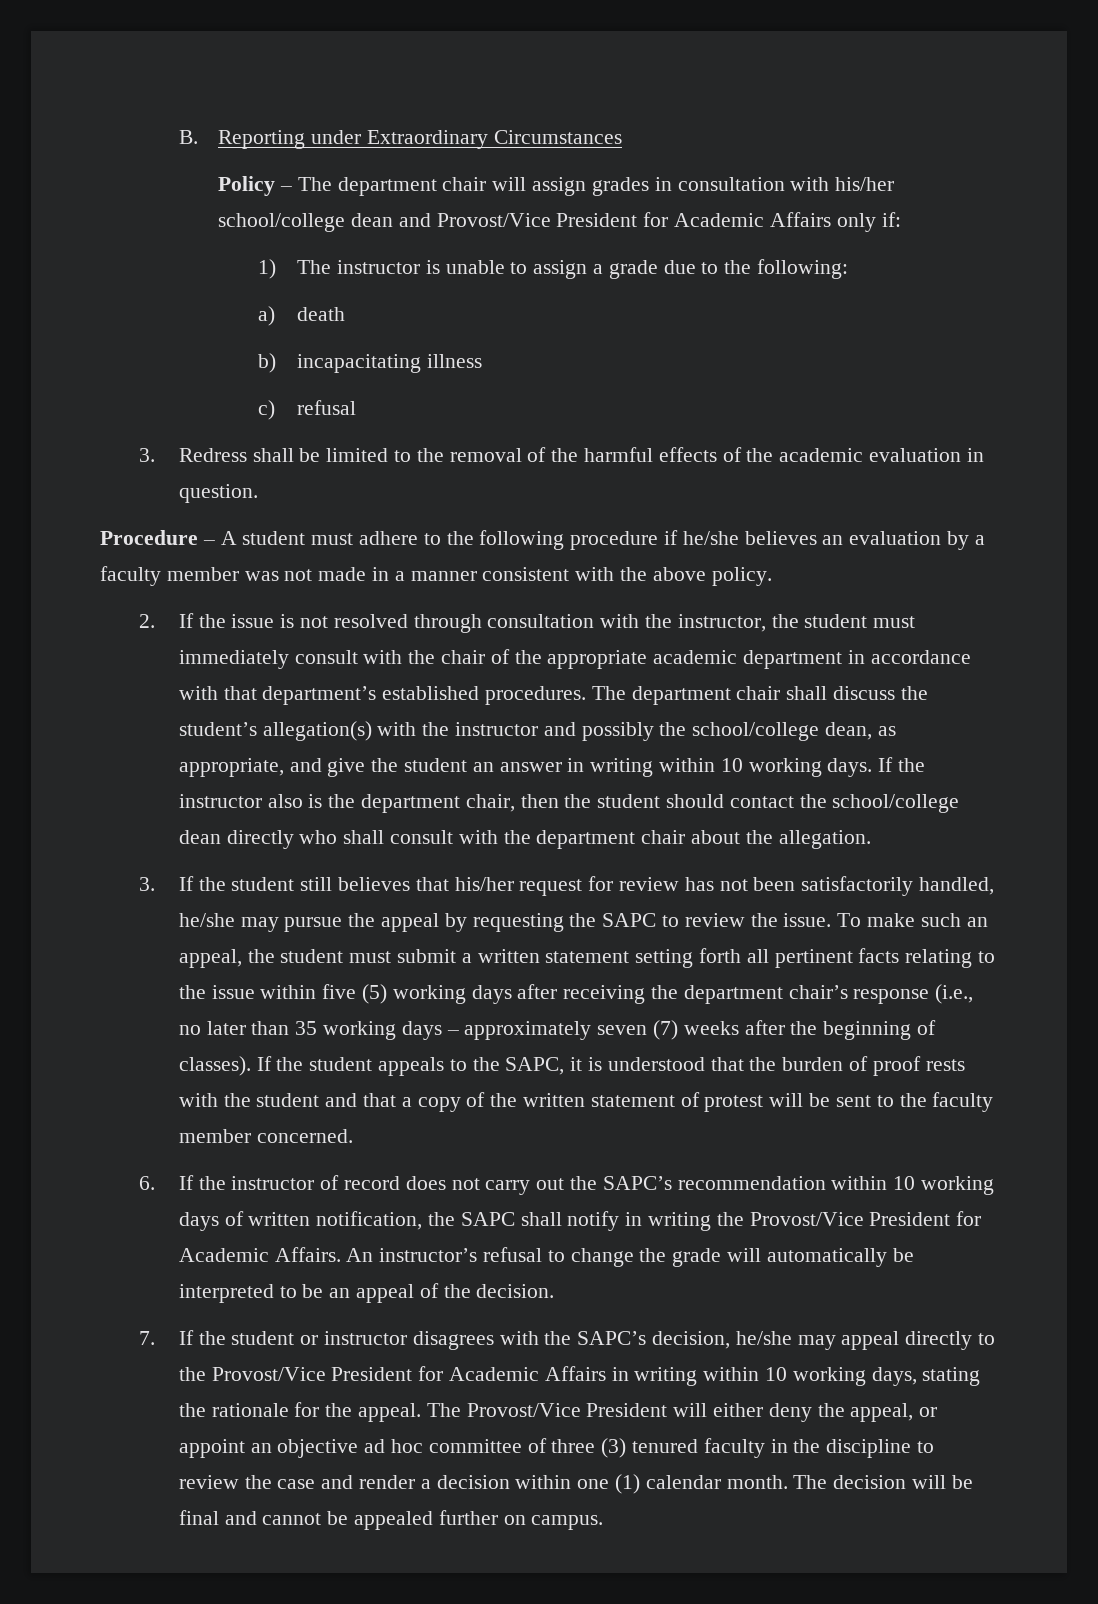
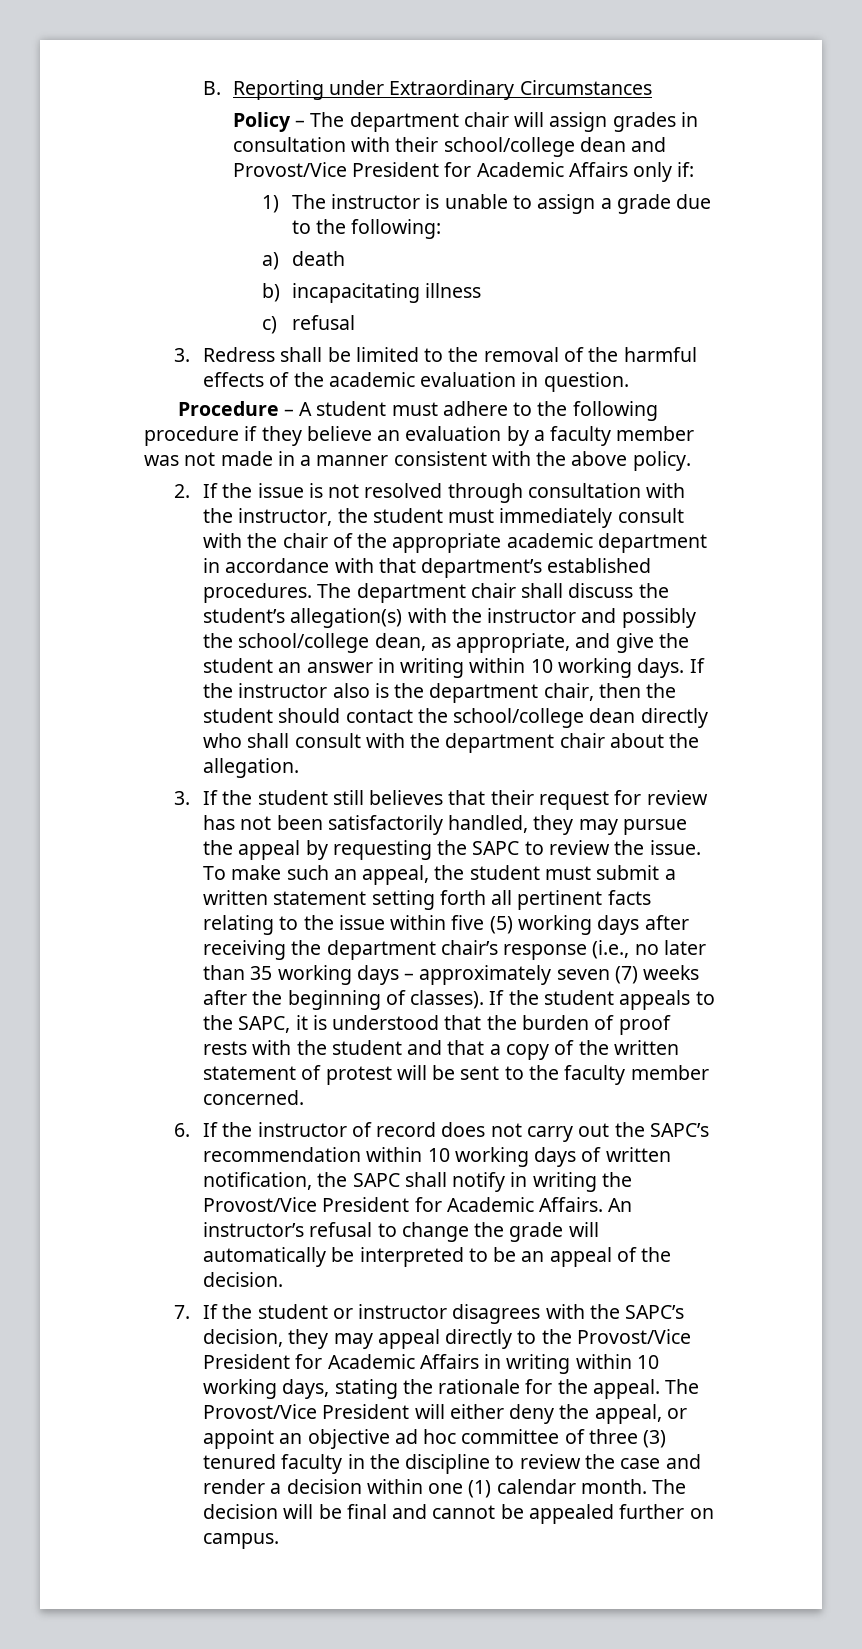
[835,177,895,191] his/her -> [395,137,439,152] their
[682,531,817,545] he/she believes -> [261,426,372,446] they believe
[454,877,514,891] his/her -> [490,790,534,805] their
[178,913,235,927] he/she -> [533,815,574,835] they
[735,1331,792,1345] he/she -> [288,1329,329,1349] they

